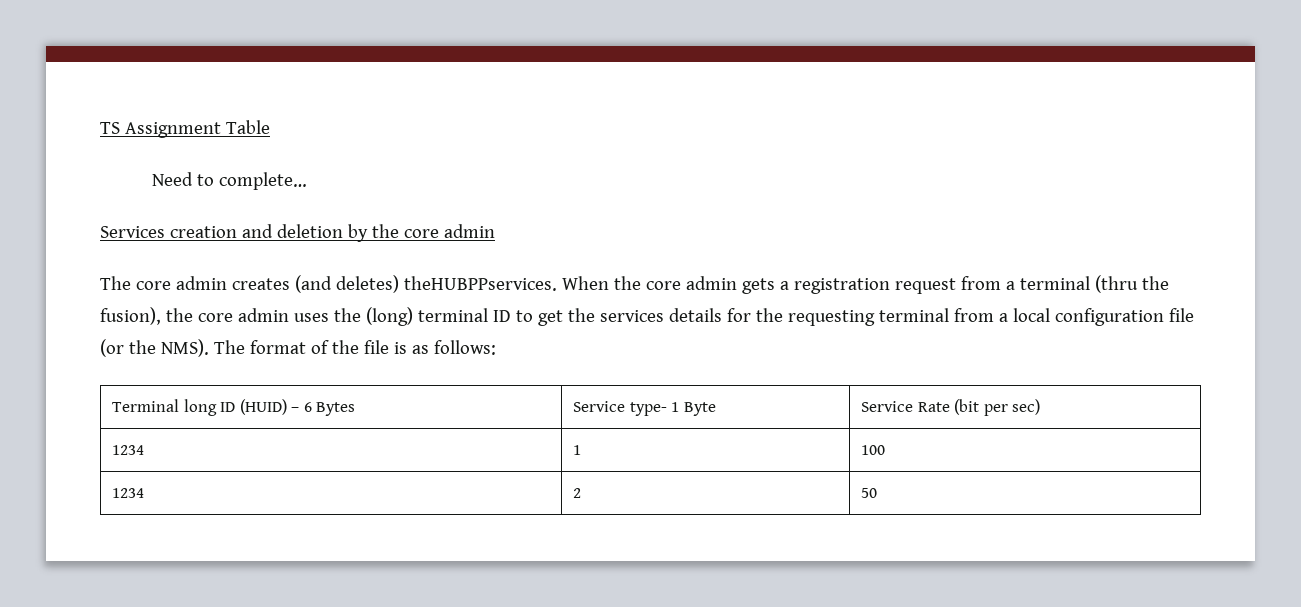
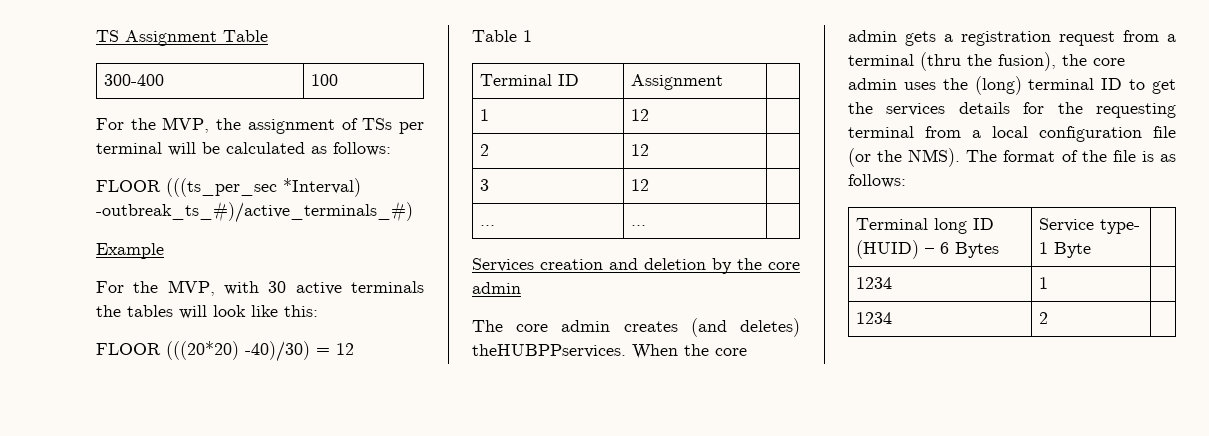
[152,172,308,190] // Need to complete… -> [104,74,165,86] [311,74,339,86] [96,117,424,134] [96,142,391,156] [96,178,361,197] [96,201,413,223] [96,243,164,259] [96,280,424,296] [96,305,318,319] [96,341,354,362] [472,30,532,42] [480,74,580,86] [631,74,724,90] [480,109,490,121] [631,109,650,121] [480,144,490,156] [631,144,650,156] [480,179,490,191] [631,179,650,191] [480,225,496,226] [631,225,647,226] // 300-400 | 100 // For the MVP, the assignment of TSs per terminal will be calculated as follows: // FLOOR (((ts_per_sec *Interval) -outbreak_ts_#)/active_terminals_#) // Example // For the MVP, with 30 active terminals the tables will look like this: // FLOOR (((20*20) -40)/30) = 12 // Table 1 // Terminal ID | Assignment | // 1 | 12 | // 2 | 12 | // 3 | 12 | // … | … |
[861,399,1041,416] Service Rate (bit per sec) -> (1092, 250) none
[861,445,886,455] 100 -> (1049, 283) none
[861,488,878,498] 50 -> (1049, 318) none

